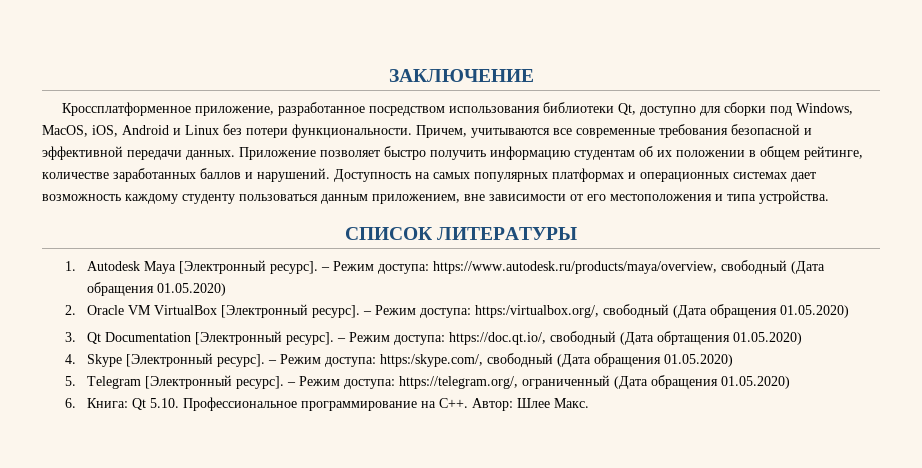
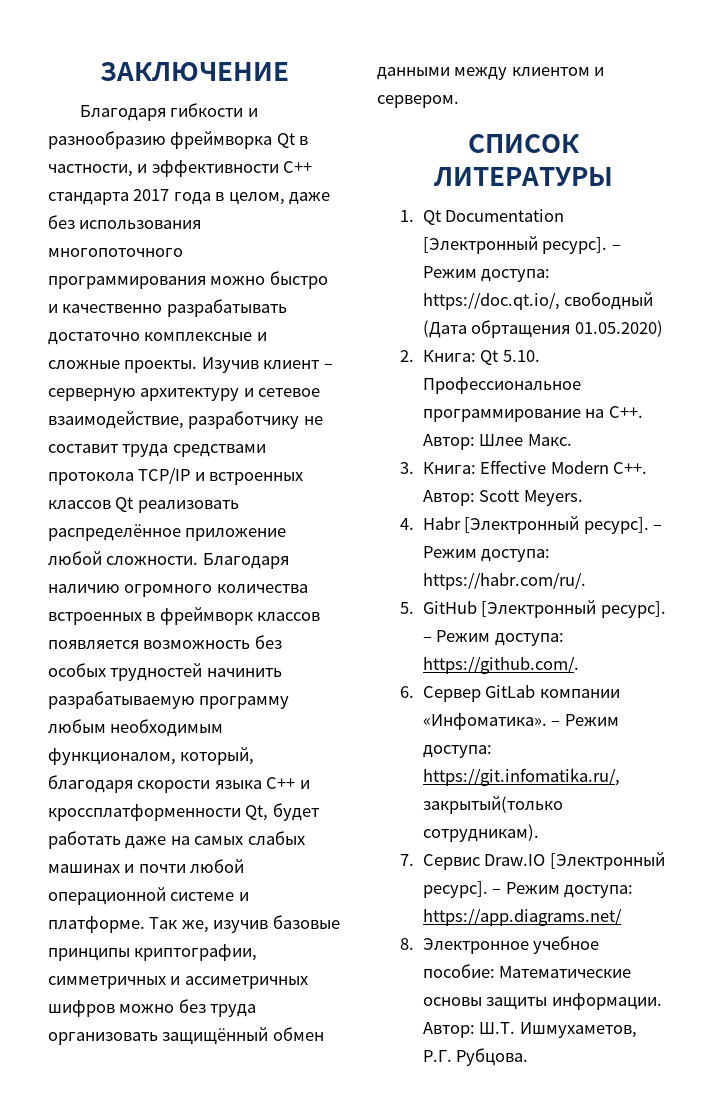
[61,102,853,116] [42,124,812,138] [42,146,863,160] [42,168,816,182] [42,190,829,204] [344,227,578,240] [64,260,826,274] [87,282,227,296] [64,304,850,318] [64,332,76,342] Кроссплатформенное приложение, разработанное посредством использования библиотеки Qt, доступно для сборки под Windows, MacOS, iOS, Android и Linux без потери функциональности. Причем, учитываются все современные требования безопасной и эффективной передачи данных. Приложение позволяет быстро получить информацию студентам об их положении в общем рейтинге, количестве заработанных баллов и нарушений. Доступность на самых популярных платформах и операционных системах дает возможность каждому студенту пользоваться данным приложением, вне зависимости от его местоположения и типа устройства. // СПИСОК ЛИТЕРАТУРЫ // 1. Autodesk Maya [Электронный ресурс]. – Режим доступа: https://www.autodesk.ru/products/maya/overview, свободный (Дата обращения 01.05.2020) // 2. Oracle VM VirtualBox [Электронный ресурс]. – Режим доступа: https:/virtualbox.org/, свободный (Дата обращения 01.05.2020) // 3. -> [79,103,258,121] [48,131,309,149] [48,160,313,177] [48,189,331,205] [48,215,202,229] [48,248,183,257] [48,271,328,289] [48,299,287,317] [48,332,267,345] [48,357,333,373] [48,388,321,401] [48,411,323,429] [48,444,266,457] [48,467,304,485] [48,497,239,513] [48,524,287,541] [48,551,289,569] [48,584,308,597] [48,607,321,625] [48,635,282,649] [48,663,282,681] [48,691,290,709] [48,719,224,737] [48,747,255,765] [48,775,310,793] [48,803,319,821] [48,831,305,849] [48,859,245,873] [48,887,249,905] [48,915,340,933] [48,944,258,961] [48,976,308,989] [48,999,257,1017] [48,1027,324,1045] [377,67,605,80] [377,95,459,108] [467,134,580,153] [432,167,613,186] [399,210,414,222] Благодаря гибкости и разнообразию фреймворка Qt в частности, и эффективности C++ стандарта 2017 года в целом, даже без использования многопоточного программирования можно быстро и качественно разрабатывать достаточно комплексные и сложные проекты. Изучив клиент – серверную архитектуру и сетевое взаимодействие, разработчику не составит труда средствами протокола TCP/IP и встроенных классов Qt реализовать распределённое приложение любой сложности. Благодаря наличию огромного количества встроенных в фреймворк классов появляется возможность без особых трудностей начинить разрабатываемую программу любым необходимым функционалом, который, благодаря скорости языка C++ и кроссплатформенности Qt, будет работать даже на самых слабых машинах и почти любой операционной системе и платформе. Так же, изучив базовые принципы криптографии, симметричных и ассиметричных шифров можно без труда организовать защищённый обмен данными между клиентом и сервером. // СПИСОК ЛИТЕРАТУРЫ // 1.
[64,353,734,367] [64,375,791,389] [64,398,76,408] 4. Skype [Электронный ресурс]. – Режим доступа: https:/skype.com/, свободный (Дата обращения 01.05.2020) // 5. Telegram [Электронный ресурс]. – Режим доступа: https://telegram.org/, ограниченный (Дата обращения 01.05.2020) // 6. -> [399,350,414,362] 2.
(590, 403) none -> [399,460,648,474] [422,490,583,506] [399,516,663,534] [422,546,551,562] [422,572,586,590] [399,600,666,618] [422,630,564,646] [422,656,579,674] [399,685,620,702] [422,713,619,730] [422,745,492,758] [422,768,620,786] [422,796,563,814] [422,824,539,842] [399,852,665,870] [422,881,634,898] [422,908,622,926] [399,936,600,954] [422,964,632,978] [422,993,662,1010] [422,1022,637,1038] [422,1048,529,1066] // 3. Книга: Effective Modern C++. Автор: Scott Meyers. // 4. Habr [Электронный ресурс]. – Режим доступа: https://habr.com/ru/. // 5. GitHub [Электронный ресурс]. – Режим доступа: https://github.com/. // 6. Сервер GitLab компании «Инфоматика». – Режим доступа: https://git.infomatika.ru/, закрытый(только сотрудникам). // 7. Сервис Draw.IO [Электронный ресурс]. – Режим доступа: https://app.diagrams.net/ // 8. Электронное учебное пособие: Математические основы защиты информации. Автор: Ш.Т. Ишмухаметов, Р.Г. Рубцова.

